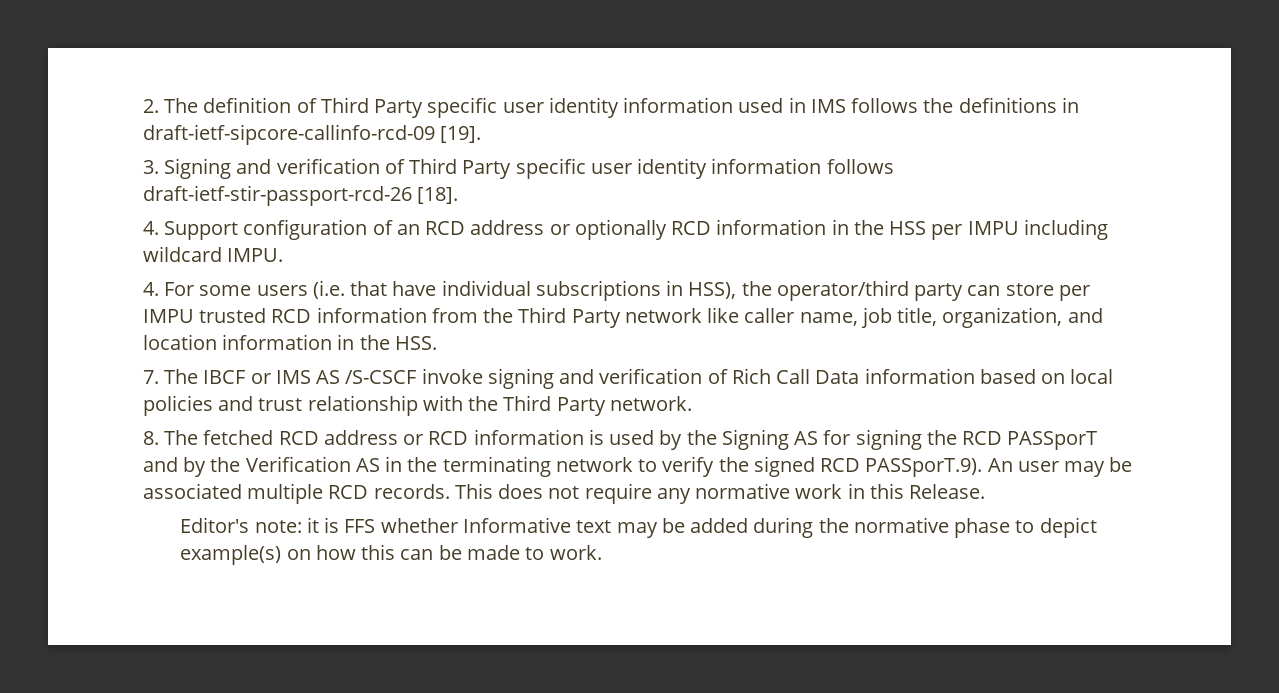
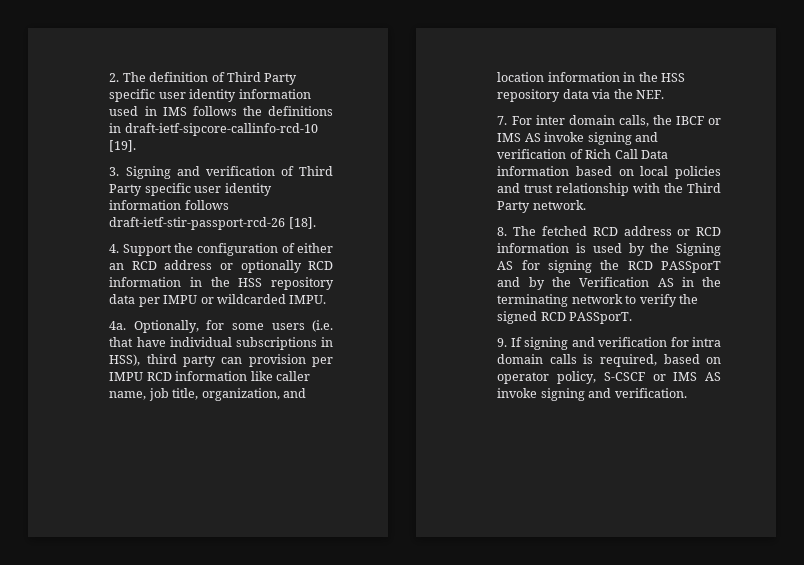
[142,124,435,145] draft-ietf-sipcore-callinfo-rcd-09 -> [124,123,318,136] draft-ietf-sipcore-callinfo-rcd-10
(238, 230) none -> [174,243,194,253] the
(393, 227) none -> [297,243,333,253] either
[931,219,1108,240] [142,246,283,262] [142,282,194,296] per IMPU including wildcard IMPU. // 4. For -> [271,277,334,290] [109,294,327,307] [109,320,225,333] repository data per IMPU or wildcarded IMPU. // 4a. Optionally, for
[741,280,909,301] the operator/third -> [146,354,177,364] third
[1005,283,1090,301] [142,307,702,328] store per IMPU trusted RCD information from the Third Party network -> [248,354,333,367] [109,371,248,381] provision per IMPU RCD information
[394,336,437,350] [142,369,198,384] HSS. // 7. The -> [660,73,685,82] [497,89,664,102] [497,115,672,127] HSS repository data via the NEF. // 7. For inter domain calls, the
[345,370,417,384] /S-CSCF -> (541, 137) none
[865,457,1133,477] [142,483,986,504] [180,517,1097,538] [180,544,602,565] PASSporT.9). An user may be associated multiple RCD records. This does not require any normative work in this Release. // Editor's note: it is FFS whether Informative text may be added during the normative phase to depict example(s) on how this can be made to work. -> [569,312,633,324] [497,337,721,350] [497,354,721,367] [497,371,721,384] [497,388,687,401] PASSporT. // 9. If signing and verification for intra domain calls is required, based on operator policy, S-CSCF or IMS AS invoke signing and verification.

